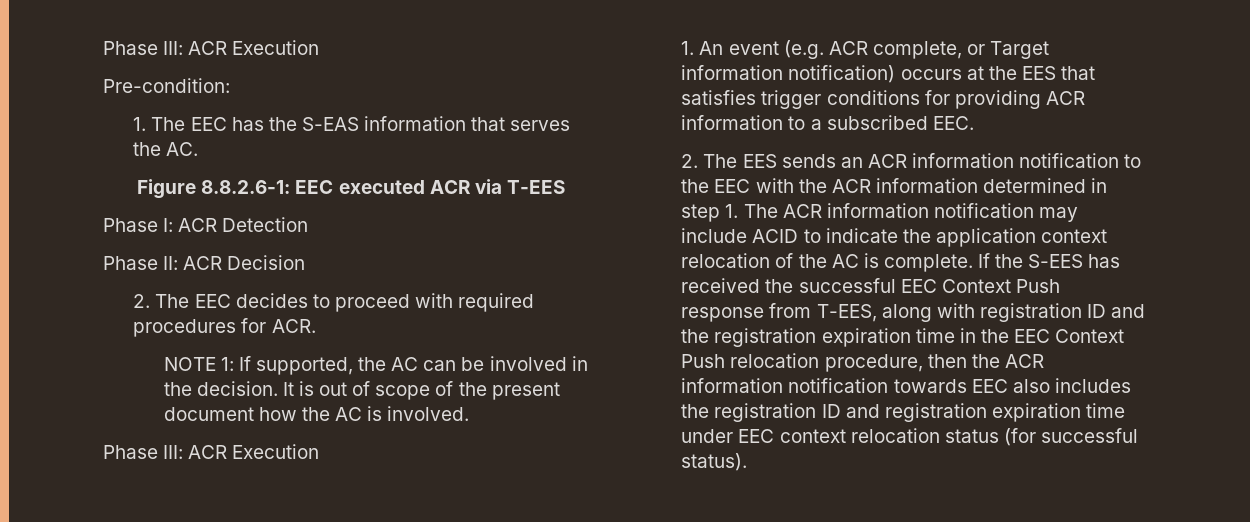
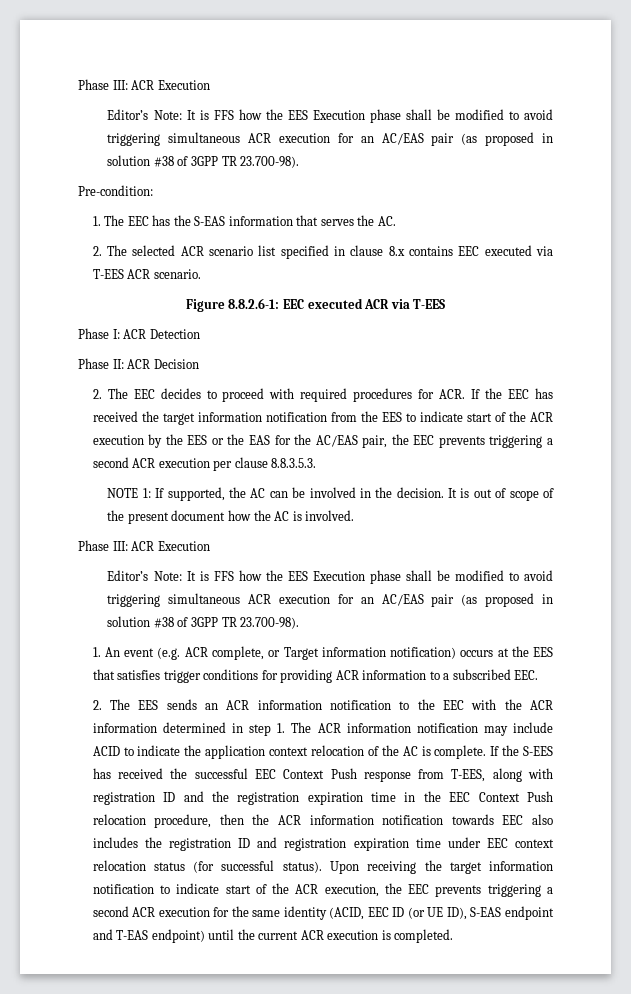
[103,40,320,55] Phase III: ACR Execution -> [78,79,210,90] [107,109,554,123] [107,132,553,146] [107,155,300,168] Phase III: ACR Execution // Editor’s Note: It is FFS how the EES Execution phase shall be modified to avoid triggering simultaneous ACR execution for an AC/EAS pair (as proposed in solution #38 of 3GPP TR 23.700-98).
(199, 149) none -> [92,245,553,259] [92,269,201,279] // 2. The selected ACR scenario list specified in clause 8.x contains EEC executed via T-EES ACR scenario.
(316, 326) none -> [471,388,554,399] [92,411,553,425] [92,434,553,448] [92,457,317,471] If the EEC has received the target information notification from the EES to indicate start of the ACR execution by the EES or the EAS for the AC/EAS pair, the EEC prevents triggering a second ACR execution per clause 8.8.3.5.3.
(320, 451) none -> [107,570,554,584] [107,593,553,607] [107,616,300,629] // Editor’s Note: It is FFS how the EES Execution phase shall be modified to avoid triggering simultaneous ACR execution for an AC/EAS pair (as proposed in solution #38 of 3GPP TR 23.700-98).
(748, 462) none -> [329,860,553,874] [92,883,553,897] [92,906,554,920] [92,929,454,943] Upon receiving the target information notification to indicate start of the ACR execution, the EEC prevents triggering a second ACR execution for the same identity (ACID, EEC ID (or UE ID), S-EAS endpoint and T-EAS endpoint) until the current ACR execution is completed.

